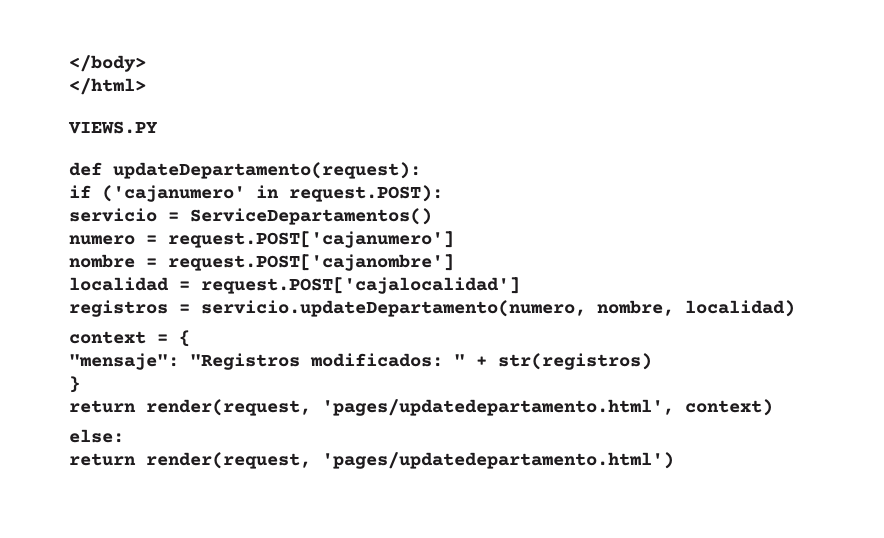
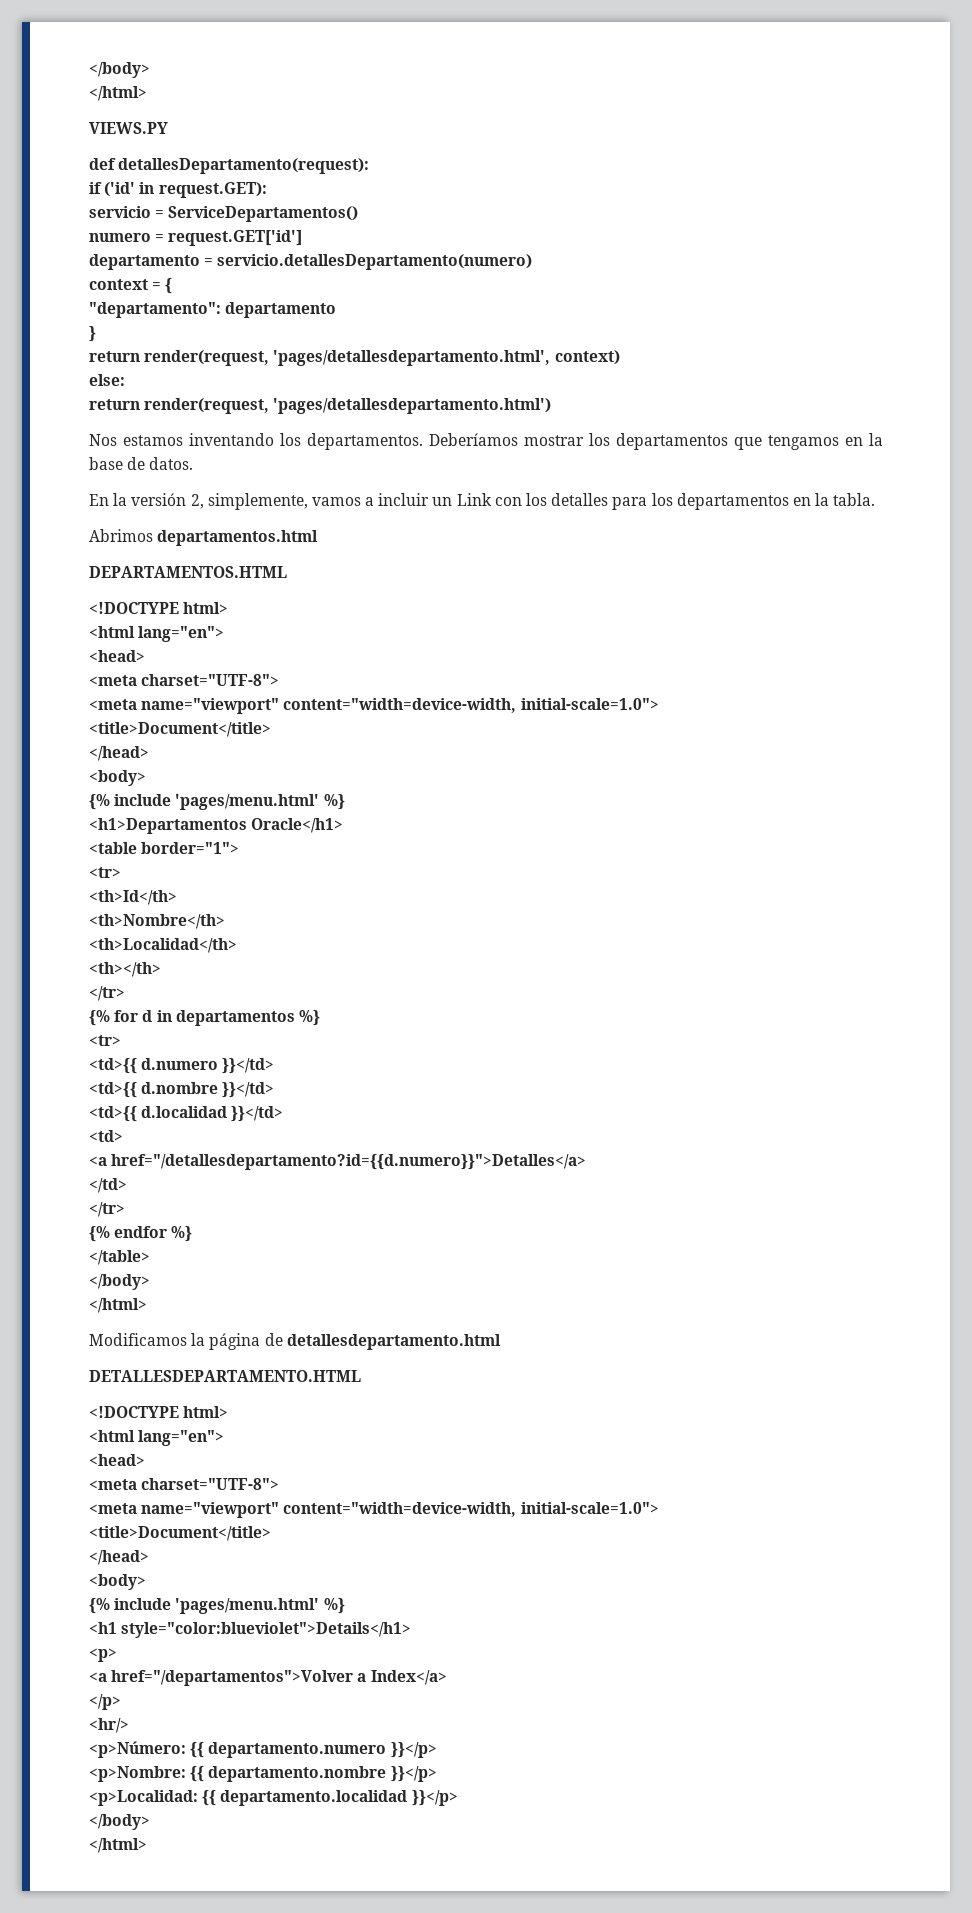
[113,162,421,179] updateDepartamento(request): -> [118,158,370,174] detallesDepartamento(request):
[102,185,443,202] ('cajanumero' in request.POST): -> [104,182,267,198] ('id' in request.GET):
[168,231,454,248] [69,254,454,271] [69,277,520,294] [69,300,795,317] [69,330,190,347] [69,353,652,370] request.POST['cajanumero'] // nombre = request.POST['cajanombre'] // localidad = request.POST['cajalocalidad'] // registros = servicio.updateDepartamento(numero, nombre, localidad) // context = { // "mensaje": "Registros modificados: " + str(registros) -> [168,230,303,246] [89,254,533,270] [89,278,173,294] [89,302,337,318] request.GET['id'] // departamento = servicio.detallesDepartamento(numero) // context = { // "departamento": departamento
[322,399,674,416] 'pages/updatedepartamento.html', -> [273,350,551,366] 'pages/detallesdepartamento.html',
[322,452,674,469] 'pages/updatedepartamento.html') -> [273,398,552,414] [89,433,883,450] [89,457,194,470] [89,493,876,510] [89,529,319,546] [89,566,287,578] [89,602,229,614] [89,626,225,642] [89,650,145,662] [89,674,280,686] [89,698,659,714] [89,722,271,737] [89,746,149,761] [89,770,146,786] [89,794,345,810] [89,818,344,834] [89,842,240,854] [89,867,121,878] [89,890,177,905] [89,914,225,929] [89,938,237,953] [89,962,161,977] [89,986,125,1001] [89,1010,320,1026] [89,1035,121,1046] [89,1058,275,1074] [89,1082,275,1098] [89,1106,284,1122] [89,1130,123,1142] [89,1154,587,1170] [89,1178,127,1193] [89,1202,125,1217] [89,1226,193,1242] [89,1250,150,1265] [89,1274,150,1290] [89,1298,147,1313] [89,1333,501,1350] [89,1370,361,1382] [89,1406,229,1418] [89,1430,225,1446] [89,1454,145,1466] [89,1478,280,1490] [89,1502,659,1518] [89,1526,271,1541] [89,1550,149,1565] [89,1574,146,1590] [89,1598,345,1614] [89,1622,412,1638] [89,1648,117,1662] [89,1670,447,1686] [89,1694,121,1710] [89,1718,129,1733] [89,1741,437,1758] [89,1766,437,1782] [89,1790,458,1806] [89,1814,150,1830] [89,1838,147,1853] 'pages/detallesdepartamento.html') // Nos estamos inventando los departamentos. Deberíamos mostrar los departamentos que tengamos en la base de datos. // En la versión 2, simplemente, vamos a incluir un Link con los detalles para los departamentos en la tabla. // Abrimos departamentos.html // DEPARTAMENTOS.HTML // <!DOCTYPE html> // <html lang="en"> // <head> // <meta charset="UTF-8"> // <meta name="viewport" content="width=device-width, initial-scale=1.0"> // <title>Document</title> // </head> // <body> // {% include 'pages/menu.html' %} // <h1>Departamentos Oracle</h1> // <table border="1"> // <tr> // <th>Id</th> // <th>Nombre</th> // <th>Localidad</th> // <th></th> // </tr> // {% for d in departamentos %} // <tr> // <td>{{ d.numero }}</td> // <td>{{ d.nombre }}</td> // <td>{{ d.localidad }}</td> // <td> // <a href="/detallesdepartamento?id={{d.numero}}">Detalles</a> // </td> // </tr> // {% endfor %} // </table> // </body> // </html> // Modificamos la página de detallesdepartamento.html // DETALLESDEPARTAMENTO.HTML // <!DOCTYPE html> // <html lang="en"> // <head> // <meta charset="UTF-8"> // <meta name="viewport" content="width=device-width, initial-scale=1.0"> // <title>Document</title> // </head> // <body> // {% include 'pages/menu.html' %} // <h1 style="color:blueviolet">Details</h1> // <p> // <a href="/departamentos">Volver a Index</a> // </p> // <hr/> // <p>Número: {{ departamento.numero }}</p> // <p>Nombre: {{ departamento.nombre }}</p> // <p>Localidad: {{ departamento.localidad }}</p> // </body> // </html>

